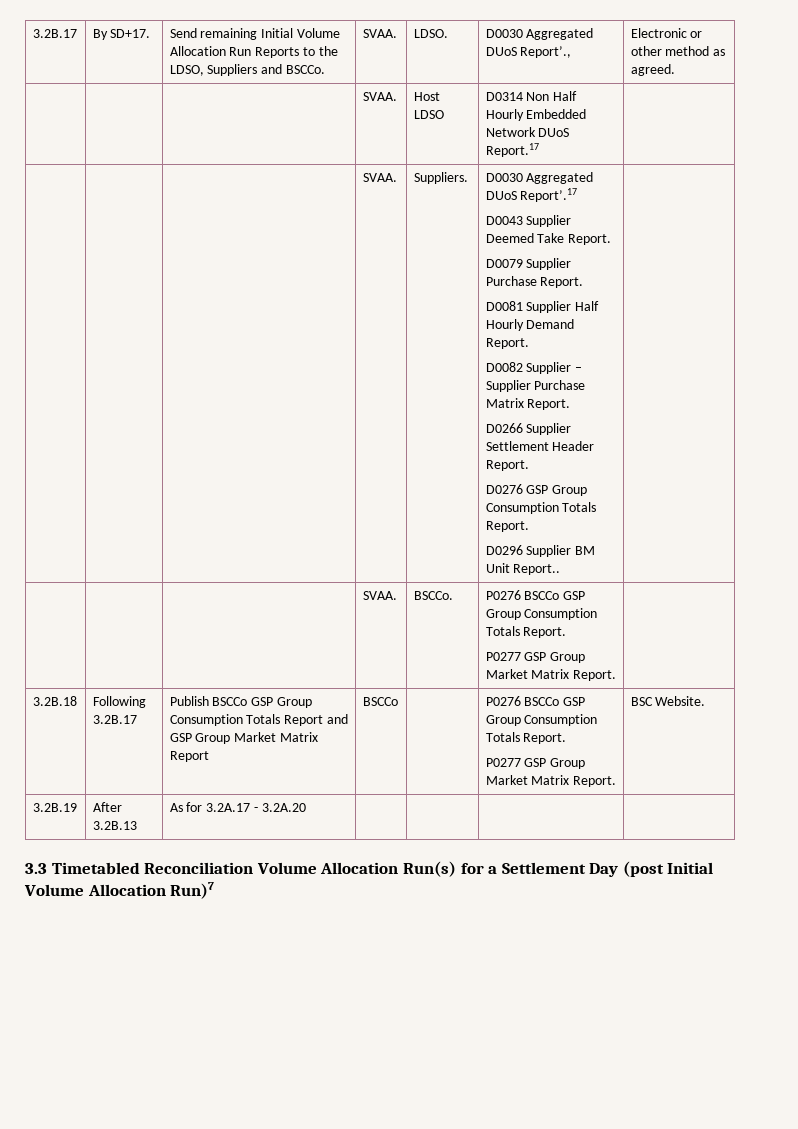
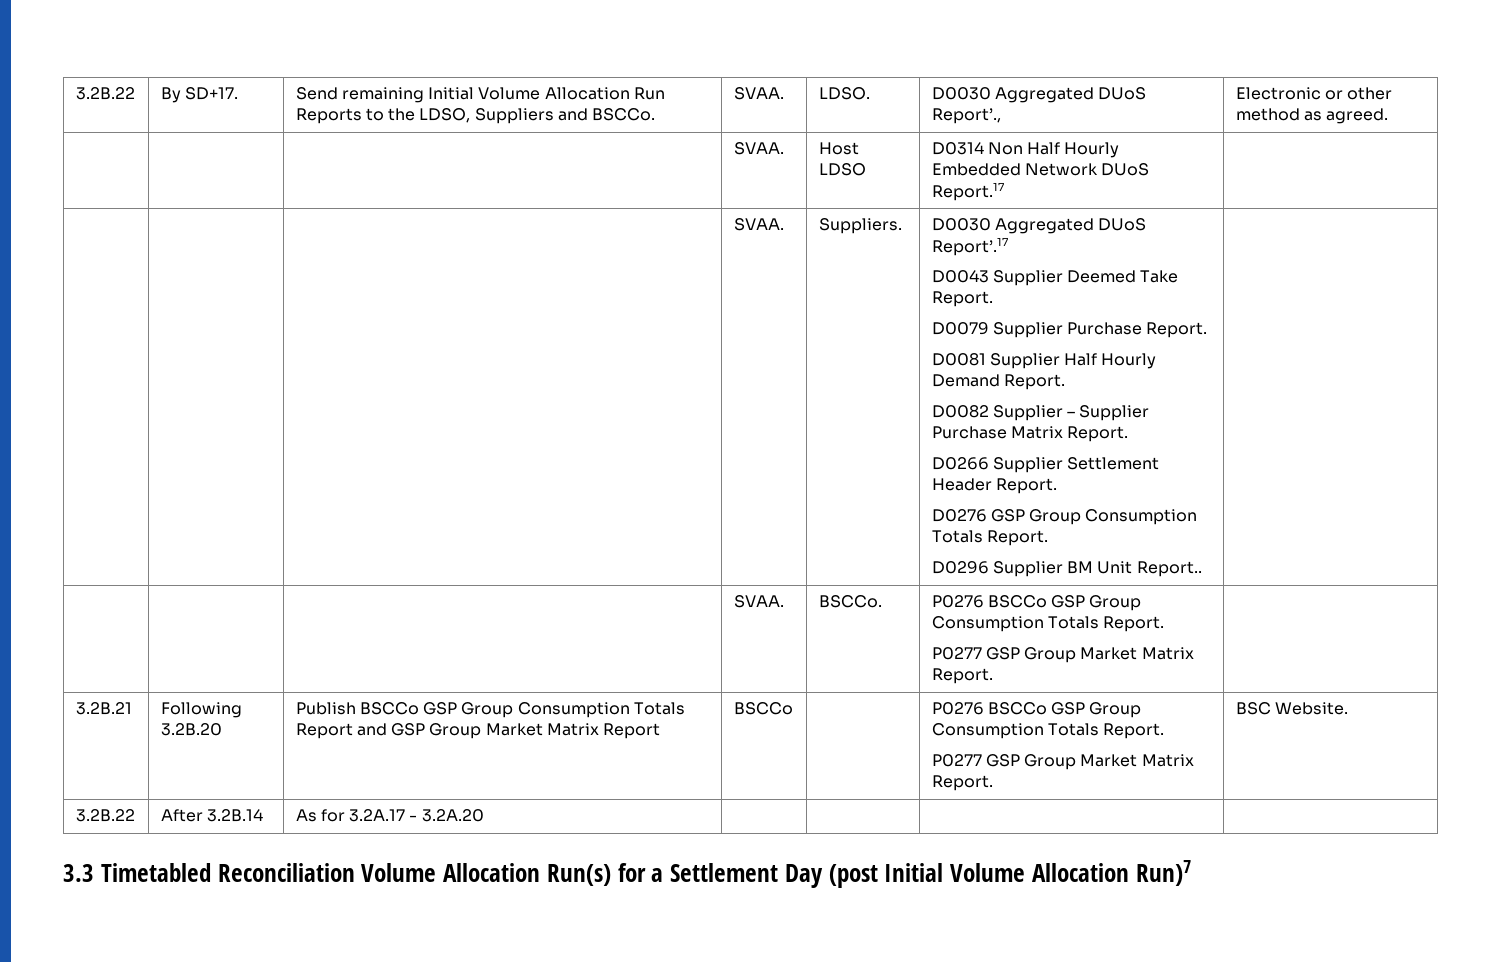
[32,29,77,38] 3.2B.17 -> [75,87,135,100] 3.2B.22
[32,696,77,706] 3.2B.18 -> [75,702,132,715] 3.2B.21
[92,715,137,724] 3.2B.17 -> [160,723,222,736] 3.2B.20
[32,803,77,812] 3.2B.19 -> [75,809,135,822] 3.2B.22
[92,821,137,830] 3.2B.13 -> [206,809,263,822] 3.2B.14

